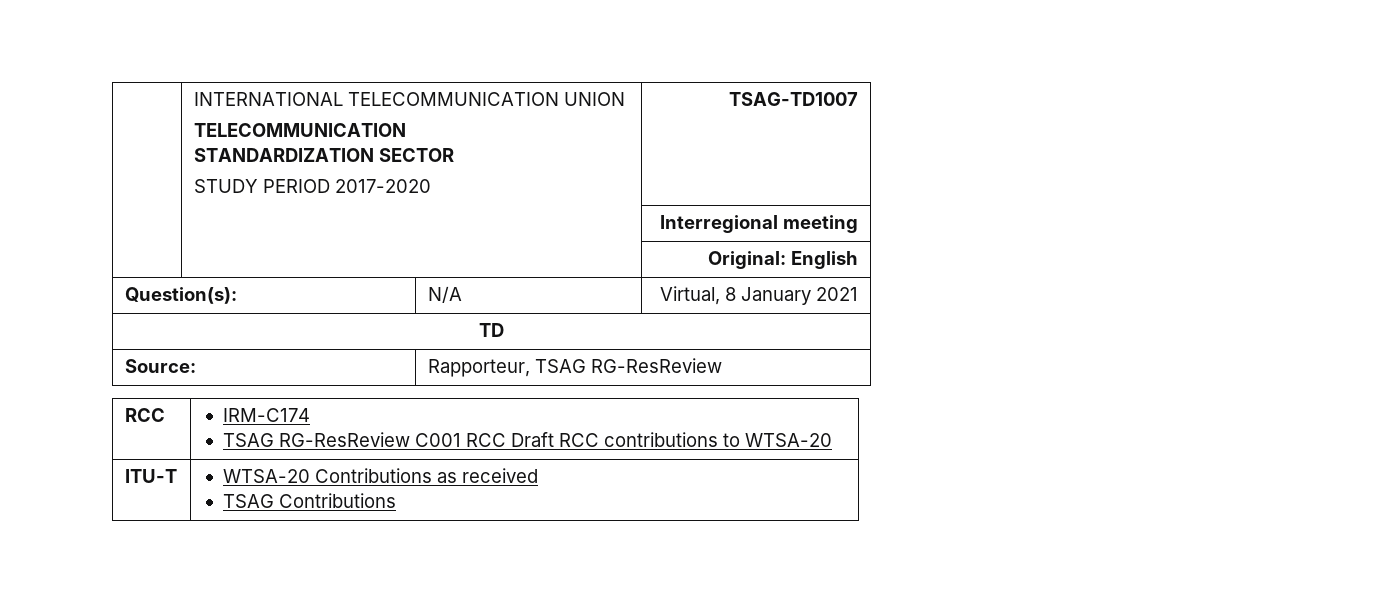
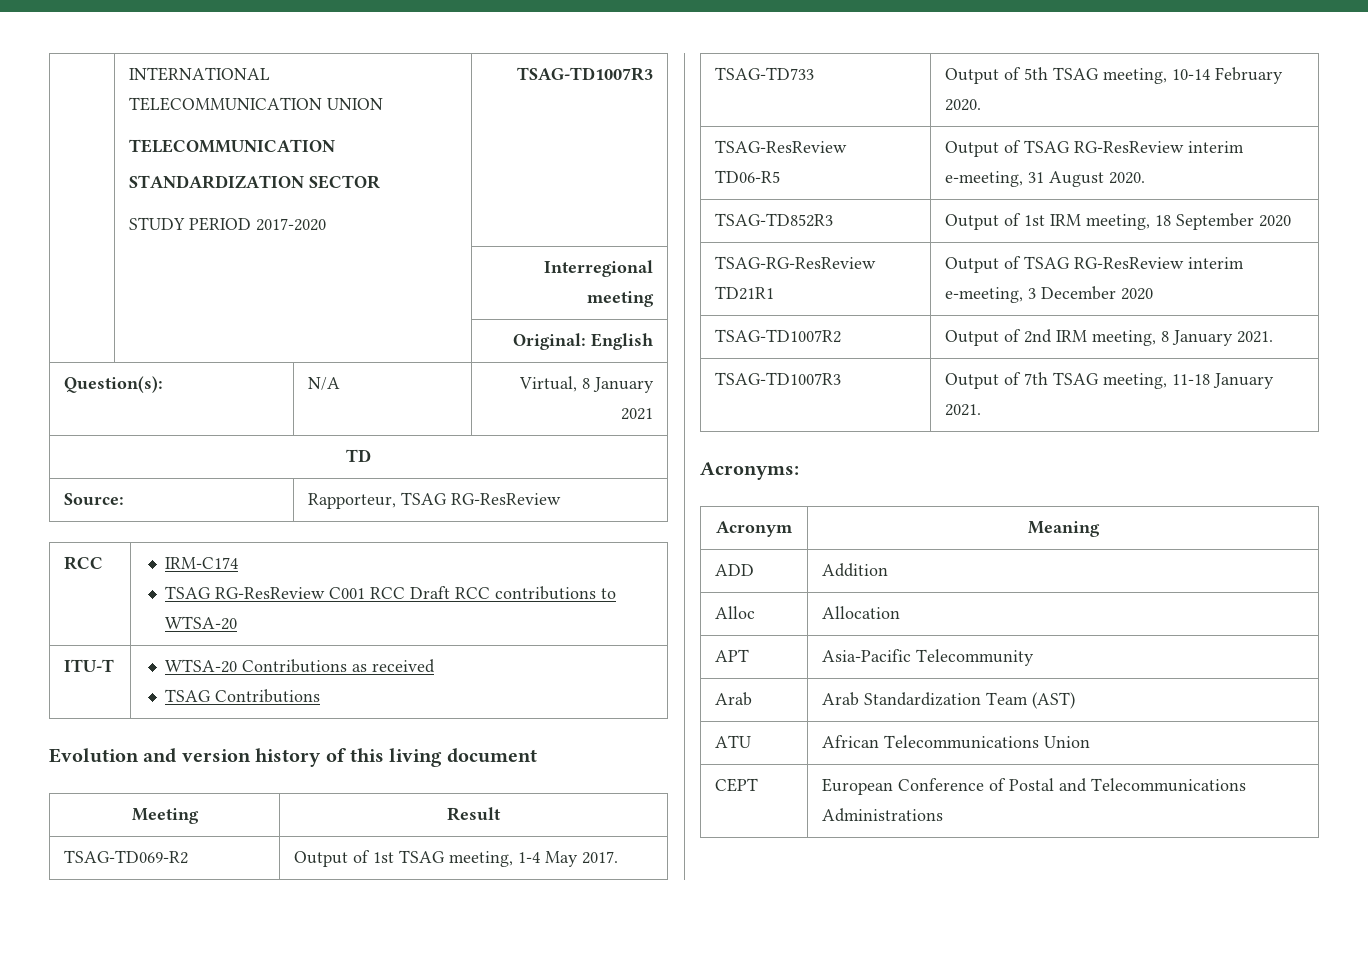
[729,92,859,106] TSAG-TD1007 -> [516,67,653,81] TSAG-TD1007R3
(397, 500) none -> [49,748,537,767] [131,808,199,824] [446,807,501,821] [64,850,189,864] [294,850,619,867] [715,67,815,80] [945,67,1284,84] [945,99,982,111] [715,140,848,153] [715,170,781,183] [945,140,1245,157] [945,171,1146,187] [715,213,834,227] [945,213,1292,230] [715,256,877,269] [715,286,775,300] [945,256,1245,273] [945,286,1154,303] [715,329,842,343] [945,329,1274,346] [715,372,842,385] [945,372,1275,389] [945,404,982,416] [700,462,799,480] [716,521,793,537] [1027,521,1100,537] [715,564,755,576] [822,563,889,577] [715,606,756,619] [822,606,901,619] [715,649,750,662] [822,649,1035,666] [715,692,753,706] [822,692,1076,709] [715,735,752,748] [822,735,1091,749] [715,778,759,792] [822,778,1247,795] [822,808,944,822] // Evolution and version history of this living document // Meeting | Result // TSAG-TD069-R2 | Output of 1st TSAG meeting, 1-4 May 2017. // TSAG-TD733 | Output of 5th TSAG meeting, 10-14 February 2020. // TSAG-ResReview TD06-R5 | Output of TSAG RG-ResReview interim e-meeting, 31 August 2020. // TSAG-TD852R3 | Output of 1st IRM meeting, 18 September 2020 // TSAG-RG-ResReview TD21R1 | Output of TSAG RG-ResReview interim e-meeting, 3 December 2020 // TSAG-TD1007R2 | Output of 2nd IRM meeting, 8 January 2021. // TSAG-TD1007R3 | Output of 7th TSAG meeting, 11-18 January 2021. // Acronyms: // Acronym | Meaning // ADD | Addition // Alloc | Allocation // APT | Asia-Pacific Telecommunity // Arab | Arab Standardization Team (AST) // ATU | African Telecommunications Union // CEPT | European Conference of Postal and Telecommunications Administrations

